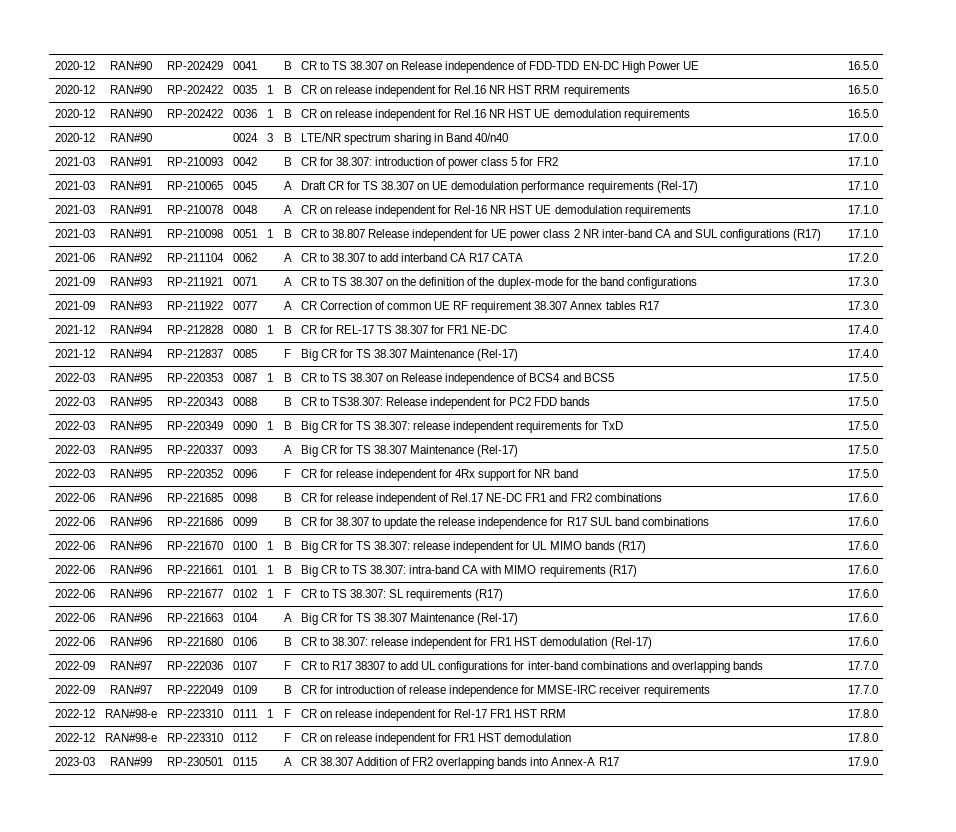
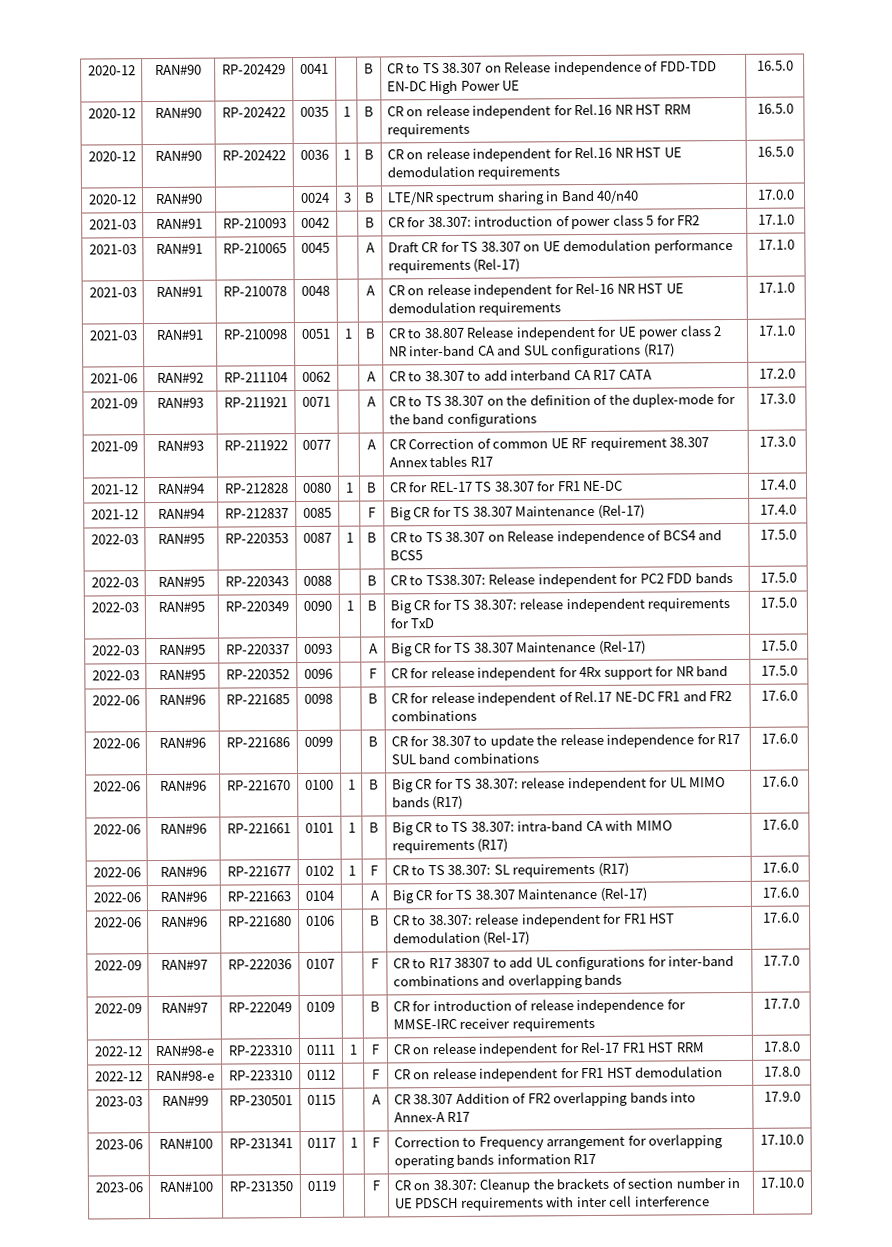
(878, 761) none -> [94,1139,143,1150] [158,1138,213,1150] [229,1138,293,1149] [307,1137,336,1148] [349,1137,358,1148] [372,1137,380,1148] [393,1134,724,1150] [393,1153,597,1169] [760,1134,804,1145] [94,1182,143,1193] [158,1181,213,1193] [229,1181,293,1192] [307,1180,336,1191] [372,1180,380,1191] [393,1177,741,1193] [394,1195,710,1211] [760,1177,804,1188] // 2023-06 | RAN#100 | RP-231341 | 0117 | 1 | F | Correction to Frequency arrangement for overlapping operating bands information R17 | 17.10.0 // 2023-06 | RAN#100 | RP-231350 | 0119 | | F | CR on 38.307: Cleanup the brackets of section number in UE PDSCH requirements with inter cell interference | 17.10.0

